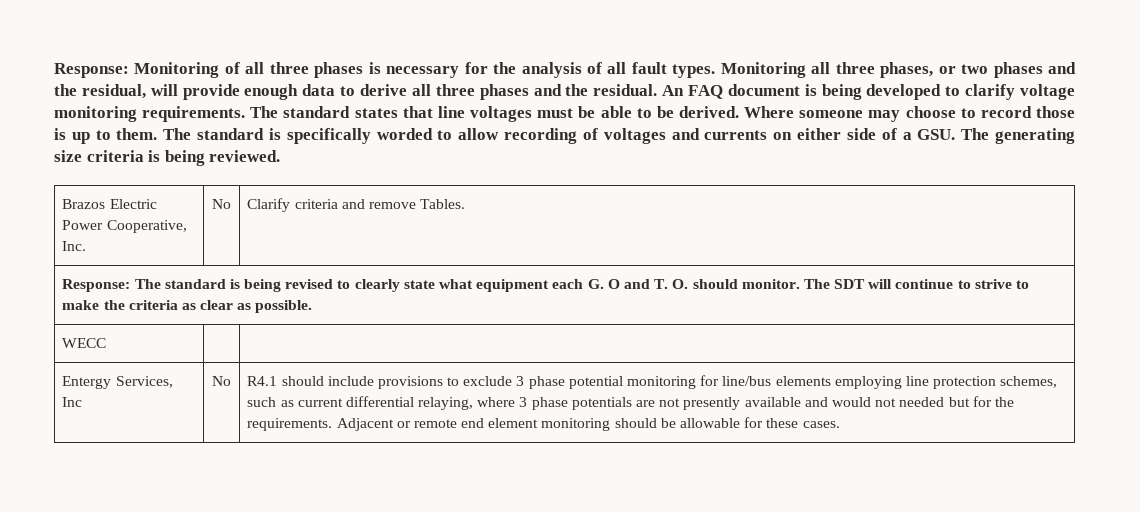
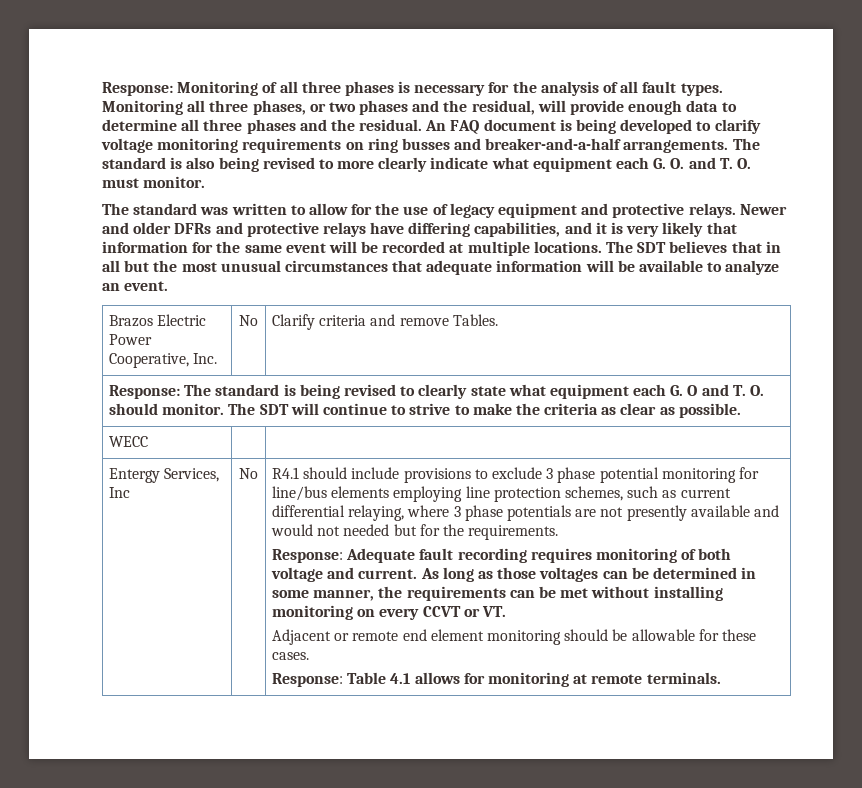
[360,84,408,96] derive -> [102,119,177,131] determine
[142,106,1075,122] [54,128,1076,144] [54,150,281,166] requirements. The standard states that line voltages must be able to be derived. Where someone may choose to record those is up to them. The standard is specifically worded to allow recording of voltages and currents on either side of a GSU. The generating size criteria is being reviewed. -> [242,138,760,153] [102,157,751,172] [102,176,206,188] [102,203,787,218] [102,222,737,237] [102,241,781,256] [102,260,780,275] [102,281,169,291] requirements on ring busses and breaker-and-a-half arrangements. The standard is also being revised to more clearly indicate what equipment each G. O. and T. O. must monitor. // The standard was written to allow for the use of legacy equipment and protective relays. Newer and older DFRs and protective relays have differing capabilities, and it is very likely that information for the same event will be recorded at multiple locations. The SDT believes that in all but the most unusual circumstances that adequate information will be available to analyze an event.
(333, 424) none -> [272,548,732,563] [271,567,757,582] [272,586,723,601] [272,605,507,620] // Response: Adequate fault recording requires monitoring of both voltage and current. As long as those voltages can be determined in some manner, the requirements can be met without installing monitoring on every CCVT or VT. //
(840, 424) none -> [272,672,721,687] // Response: Table 4.1 allows for monitoring at remote terminals.

